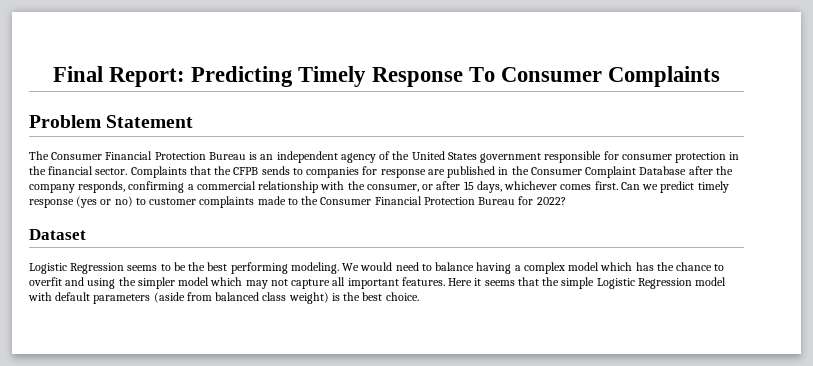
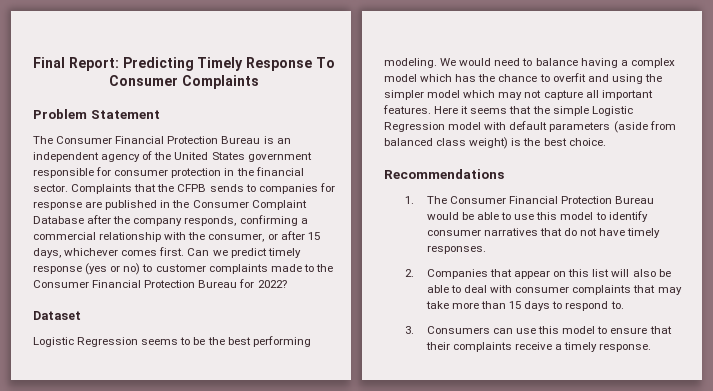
(419, 296) none -> [384,169,504,179] [405,196,655,204] [426,211,648,222] [426,228,661,238] [426,245,486,254] [405,269,671,279] [426,285,682,295] [425,301,624,311] [405,326,672,334] [425,342,652,352] // Recommendations // 1. The Consumer Financial Protection Bureau would be able to use this model to identify consumer narratives that do not have timely responses. // 2. Companies that appear on this list will also be able to deal with consumer complaints that may take more than 15 days to respond to. // 3. Consumers can use this model to ensure that their complaints receive a timely response.

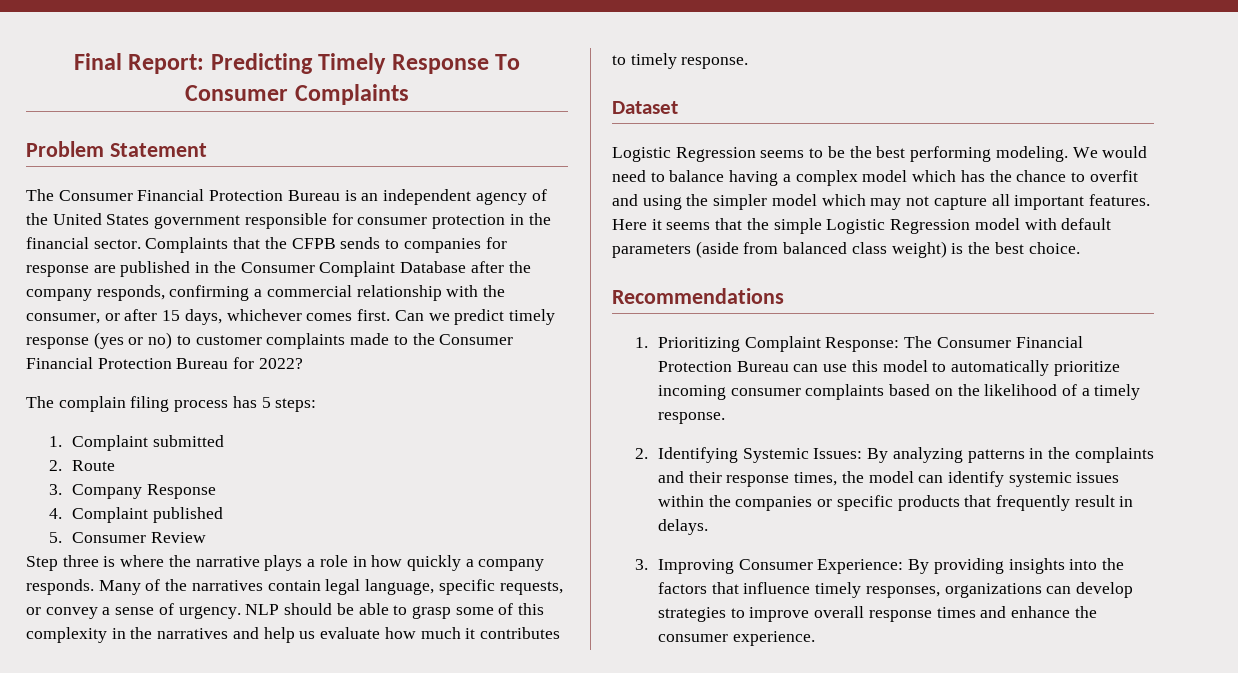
(287, 284) none -> [26,396,317,412] [48,435,224,451] [48,460,115,471] [48,484,216,499] [48,507,223,523] [48,532,206,543] [26,555,545,571] [26,579,563,595] [26,603,545,619] [26,627,560,643] [612,53,749,69] // The complain filing process has 5 steps: // 1. Complaint submitted // 2. Route // 3. Company Response // 4. Complaint published // 5. Consumer Review // Step three is where the narrative plays a role in how quickly a company responds. Many of the narratives contain legal language, specific requests, or convey a sense of urgency. NLP should be able to grasp some of this complexity in the narratives and help us evaluate how much it contributes to timely response.
[426,196,655,204] [426,211,648,222] [426,228,661,238] [426,245,486,254] [405,269,671,279] [426,285,682,295] [425,301,624,311] [405,326,490,334] The Consumer Financial Protection Bureau would be able to use this model to identify consumer narratives that do not have timely responses. // 2. Companies that appear on this list will also be able to deal with consumer complaints that may take more than 15 days to respond to. // 3. Consumers -> [657,336,1083,352] [657,361,789,372] Prioritizing Complaint Response: The Consumer Financial Protection Bureau
[610,326,672,334] [425,342,652,352] ensure that their complaints receive a timely response. -> [950,360,1120,376] [657,384,1141,400] [657,412,725,424] [634,447,1154,463] [657,471,1120,487] [657,495,1134,511] [657,519,708,535] [634,558,1124,574] [657,582,1133,598] [657,606,1097,622] [657,631,815,646] automatically prioritize incoming consumer complaints based on the likelihood of a timely response. // 2. Identifying Systemic Issues: By analyzing patterns in the complaints and their response times, the model can identify systemic issues within the companies or specific products that frequently result in delays. // 3. Improving Consumer Experience: By providing insights into the factors that influence timely responses, organizations can develop strategies to improve overall response times and enhance the consumer experience.

